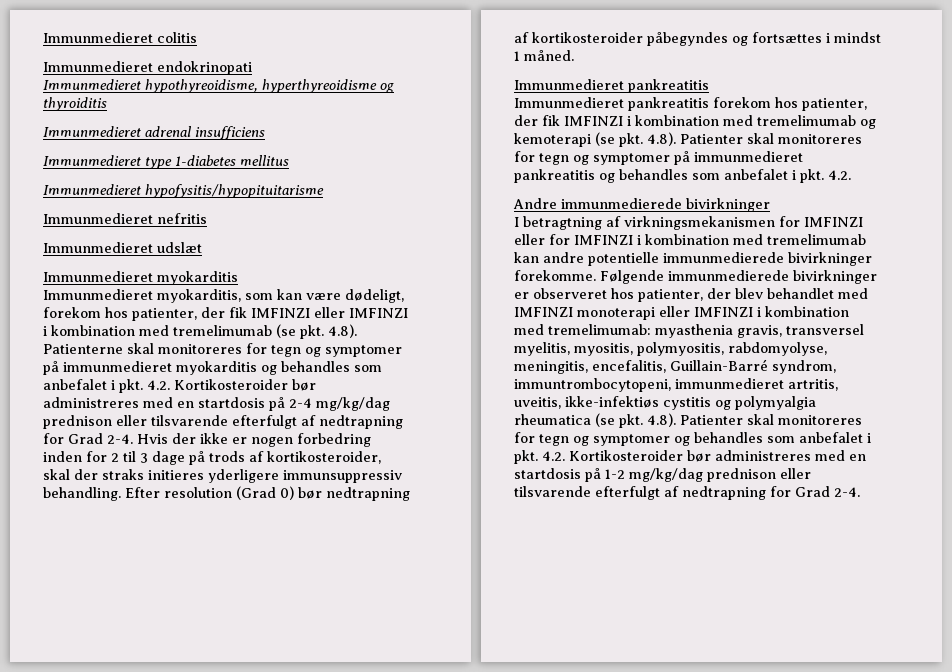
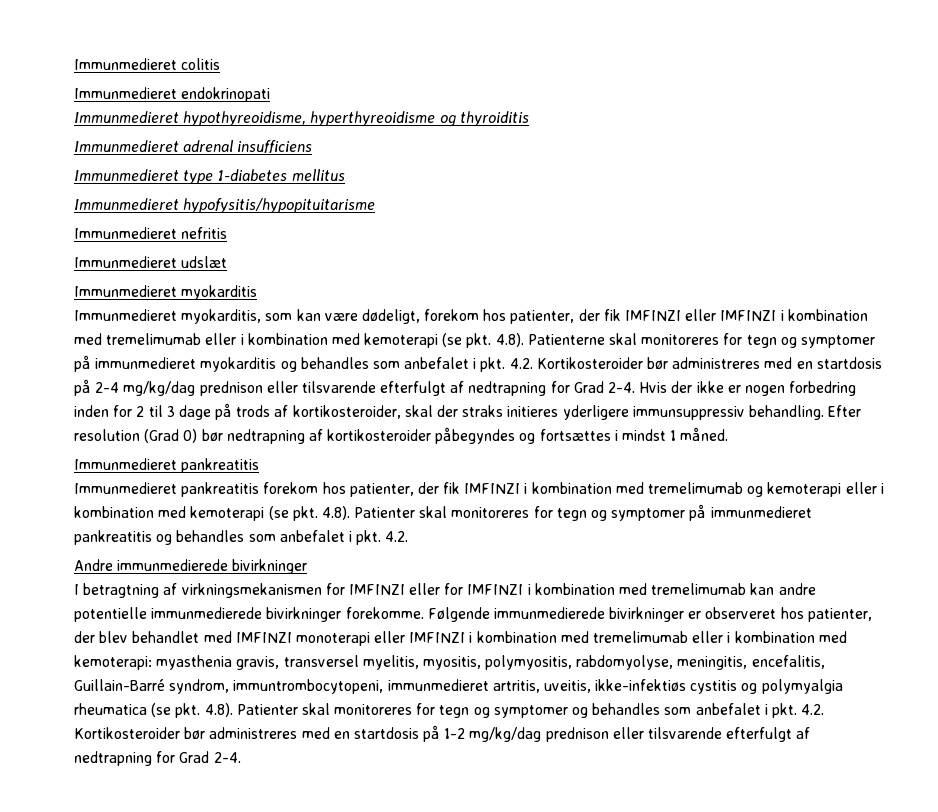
(272, 330) none -> [205,333,439,348] eller i kombination med kemoterapi
(591, 140) none -> [845,482,884,494] [74,506,265,521] eller i kombination med kemoterapi
[548,324,651,335] tremelimumab: -> [593,631,847,643] [74,655,152,670] tremelimumab eller i kombination med kemoterapi:

